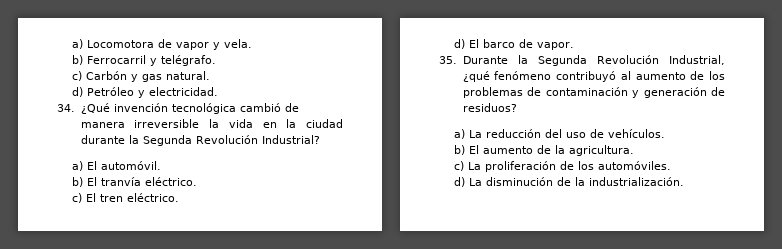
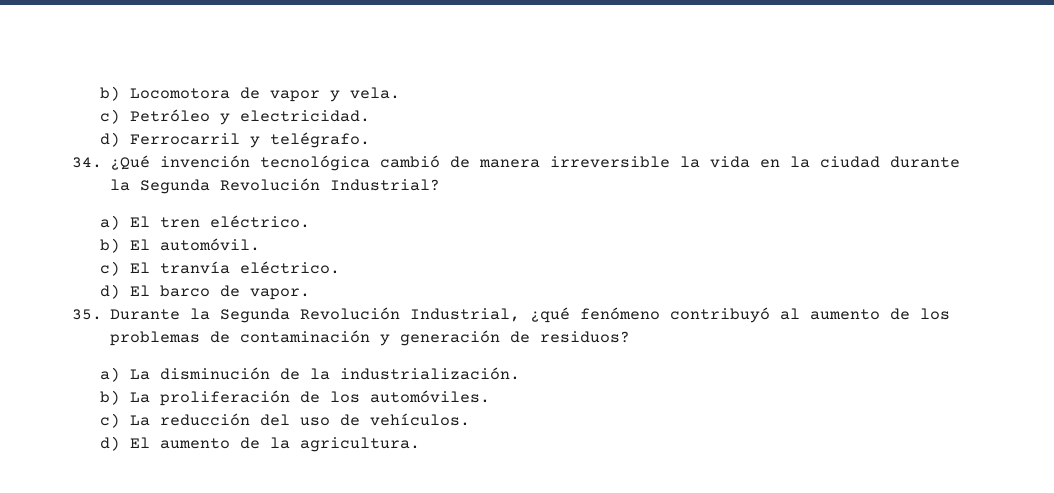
[72,39,84,49] a) -> [100,86,121,101] b)
[72,55,217,66] [72,71,211,82] [72,87,219,98] b) Ferrocarril y telégrafo. // c) Carbón y gas natural. // d) Petróleo y electricidad. -> [100,109,371,125] [100,132,371,148] c) Petróleo y electricidad. // d) Ferrocarril y telégrafo.
[101,161,162,170] [72,177,198,187] automóvil. // b) El tranvía eléctrico. -> [160,215,311,228] [100,238,261,253] tren eléctrico. // b) El automóvil.
[100,194,124,202] tren -> [160,261,231,274] tranvía
(483, 134) none -> [160,367,521,380] [100,390,491,406] [100,413,151,428] disminución de la industrialización. // b) La proliferación de los automóviles. // c) La
[454,145,466,155] b) -> [100,436,121,451] d)
[454,161,672,172] [454,177,685,187] // c) La proliferación de los automóviles. // d) La disminución de la industrialización. -> (421, 444) none

